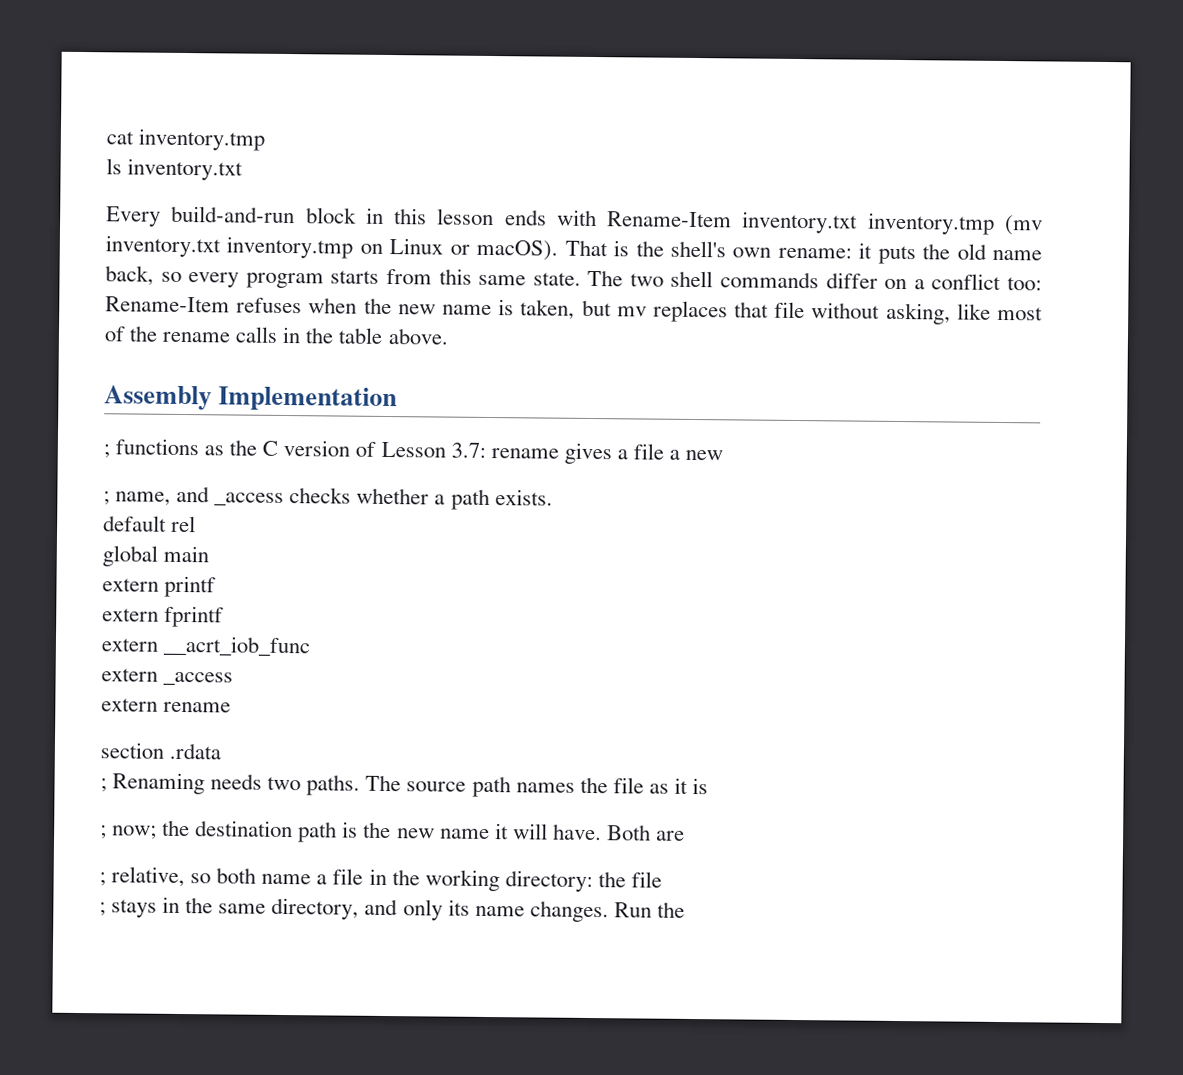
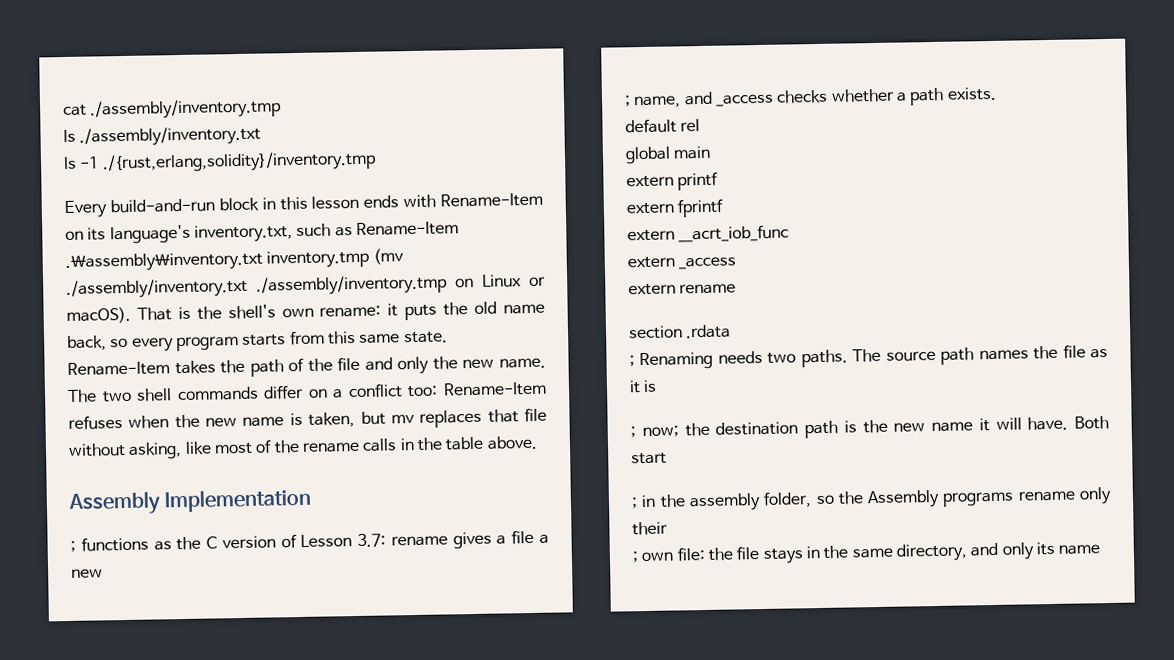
[138,128,266,151] [106,158,244,181] inventory.tmp // ls inventory.txt -> [89,98,282,120] [63,125,262,147] [63,150,376,174] ./assembly/inventory.tmp // ls ./assembly/inventory.txt // ls -1 ./{rust,erlang,solidity}/inventory.tmp
[741,211,1043,236] [105,235,354,259] inventory.txt inventory.tmp (mv inventory.txt inventory.tmp -> [65,221,459,245] [65,248,404,272] [66,274,447,299] on its language's inventory.txt, such as Rename-Item .\assembly\inventory.txt inventory.tmp (mv ./assembly/inventory.txt ./assembly/inventory.tmp
(581, 279) none -> [67,356,547,377] Rename-Item takes the path of the file and only the new name.
[655,830,685,841] [99,866,662,893] [99,902,106,917] are // ; relative, so both name a file in the working directory: the file // ; -> [631,452,667,465] [631,486,1112,512] [632,521,668,536] [632,546,761,563] start // ; in the assembly folder, so the Assembly programs rename only their // ; own file: the file
[529,900,685,923] changes. Run the -> (1101, 549) none

